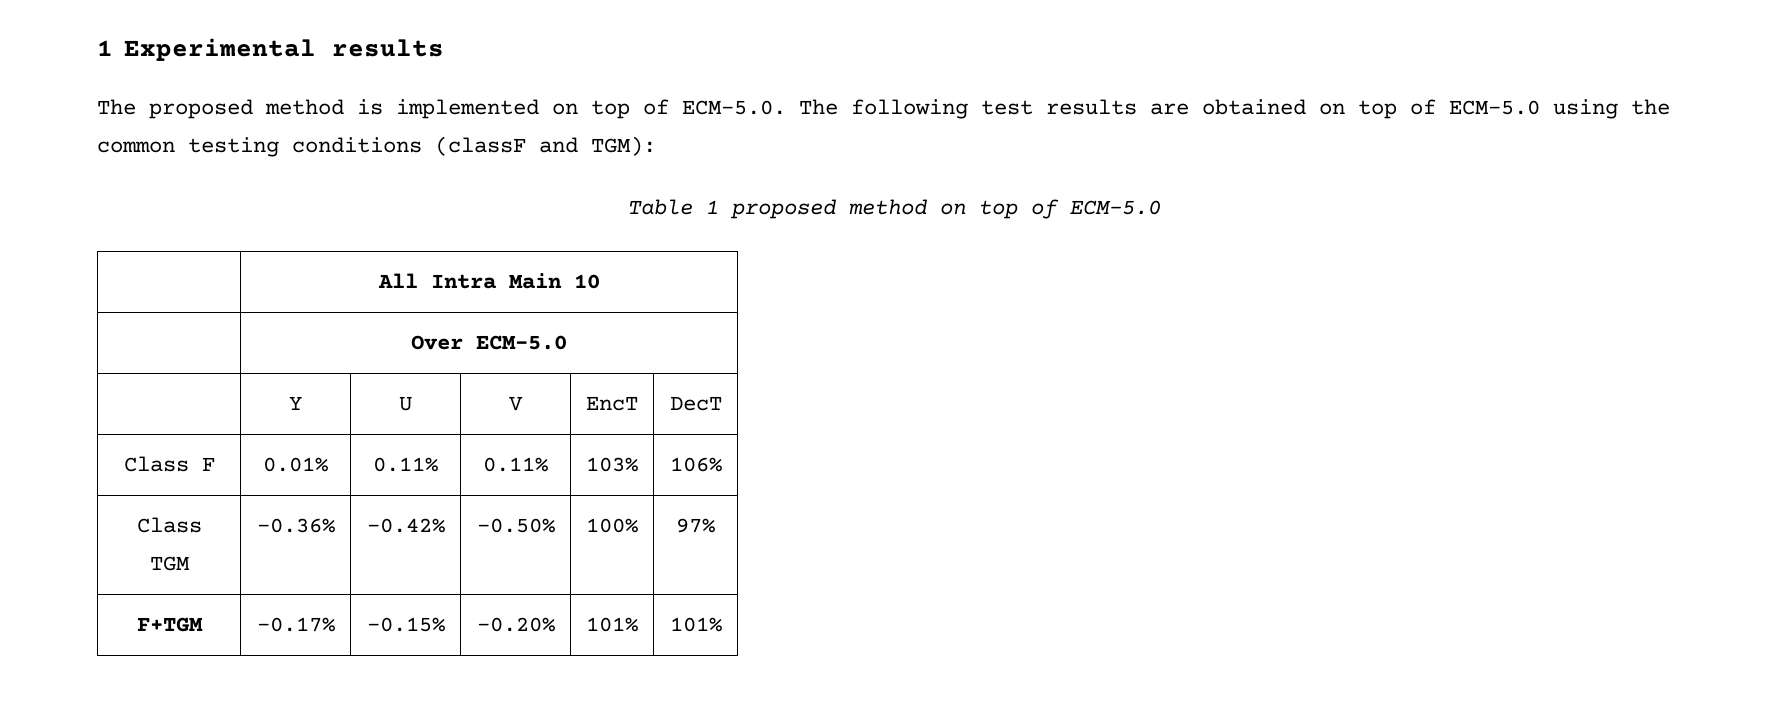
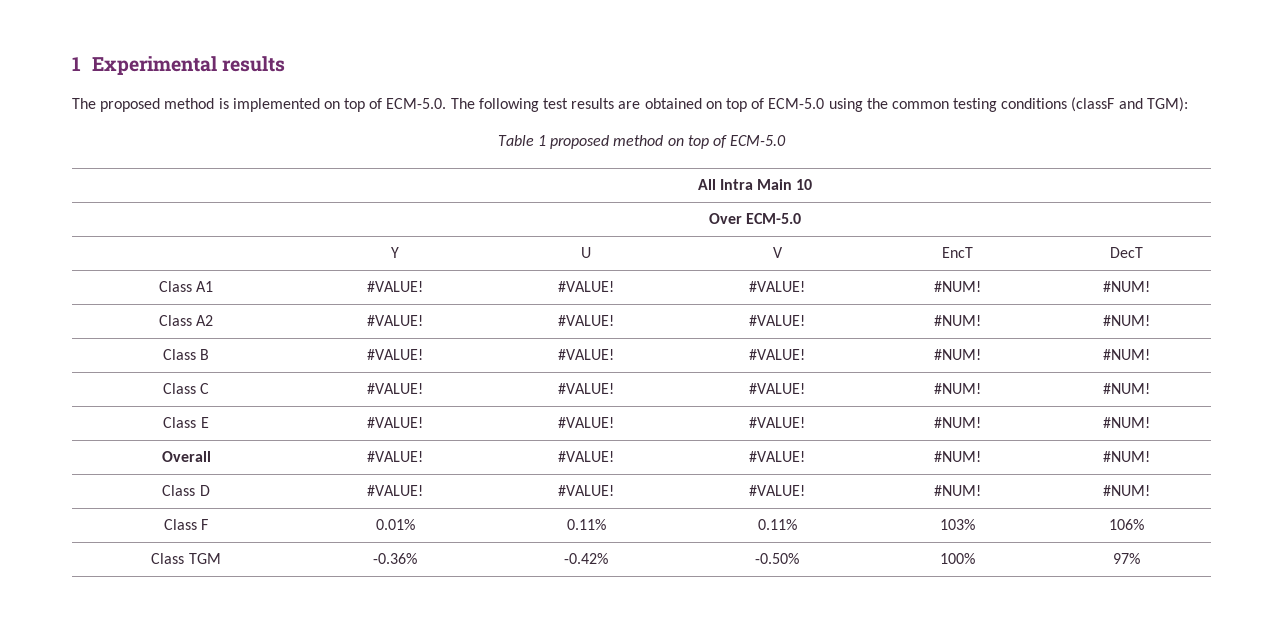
(722, 403) none -> [158,281,214,292] [367,281,423,292] [558,281,614,292] [749,281,805,292] [933,281,981,292] [1102,281,1150,292] [158,315,214,326] [367,315,423,326] [558,315,614,326] [749,315,805,326] [933,315,981,326] [1102,315,1150,326] [162,349,210,360] [367,349,423,360] [558,349,614,360] [749,349,805,360] [933,349,981,360] [1102,349,1150,360] [162,383,210,394] [367,383,423,394] [558,383,614,394] [749,383,805,394] [933,383,981,394] [1102,383,1150,394] [163,417,209,428] [367,417,423,428] [558,417,614,428] [749,417,805,428] [933,417,981,428] [1102,417,1150,428] [161,451,211,462] [367,451,423,462] [558,451,614,462] [749,451,805,462] [933,451,981,462] [1102,451,1150,462] [162,485,210,496] [367,485,423,496] [558,485,614,496] [749,485,805,496] [933,485,981,496] [1102,485,1150,496] // Class A1 | #VALUE! | #VALUE! | #VALUE! | #NUM! | #NUM! // Class A2 | #VALUE! | #VALUE! | #VALUE! | #NUM! | #NUM! // Class B | #VALUE! | #VALUE! | #VALUE! | #NUM! | #NUM! // Class C | #VALUE! | #VALUE! | #VALUE! | #NUM! | #NUM! // Class E | #VALUE! | #VALUE! | #VALUE! | #NUM! | #NUM! // Overall | #VALUE! | #VALUE! | #VALUE! | #NUM! | #NUM! // Class D | #VALUE! | #VALUE! | #VALUE! | #NUM! | #NUM!
[136,617,203,632] [256,617,335,632] [366,617,445,632] [476,617,555,632] [586,617,638,632] [669,617,722,632] // F+TGM | -0.17% | -0.15% | -0.20% | 101% | 101% -> (1140, 558) none

